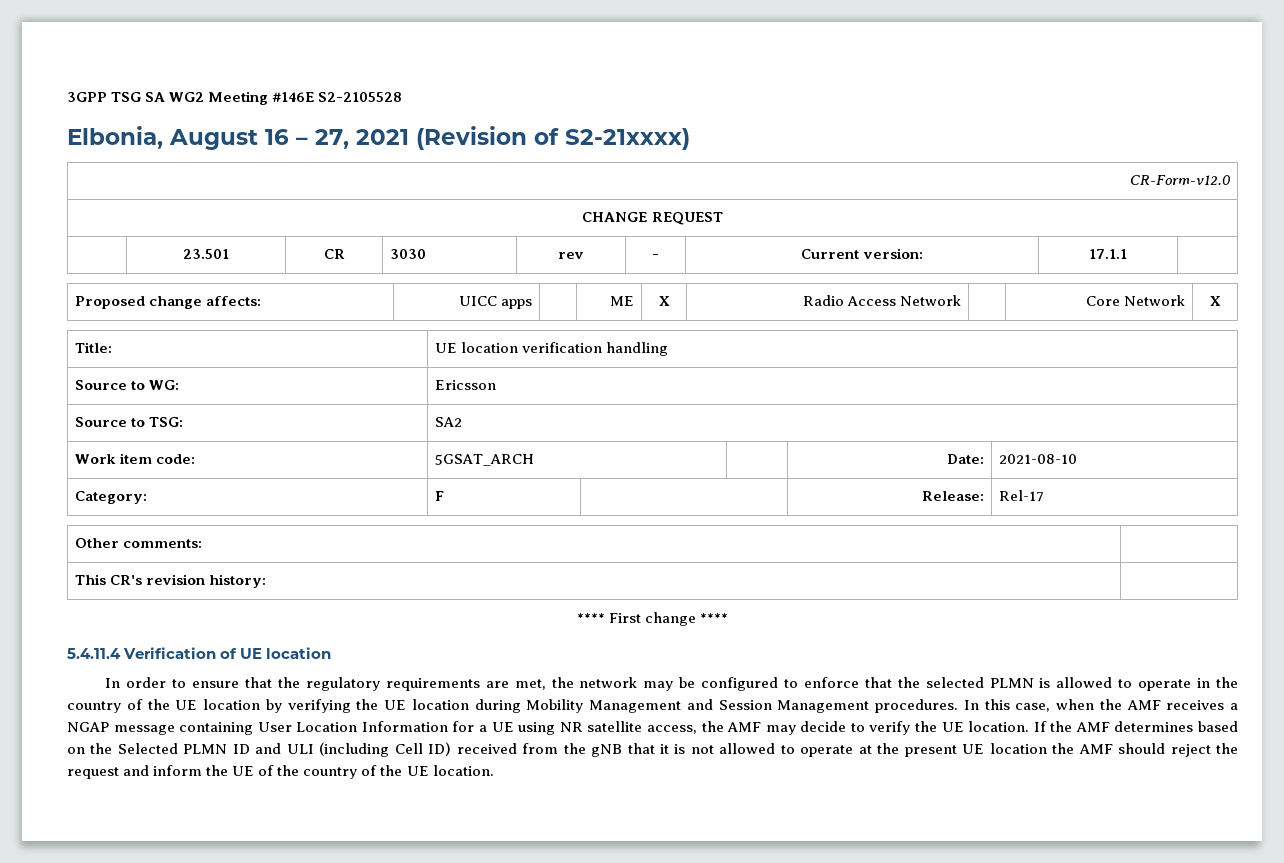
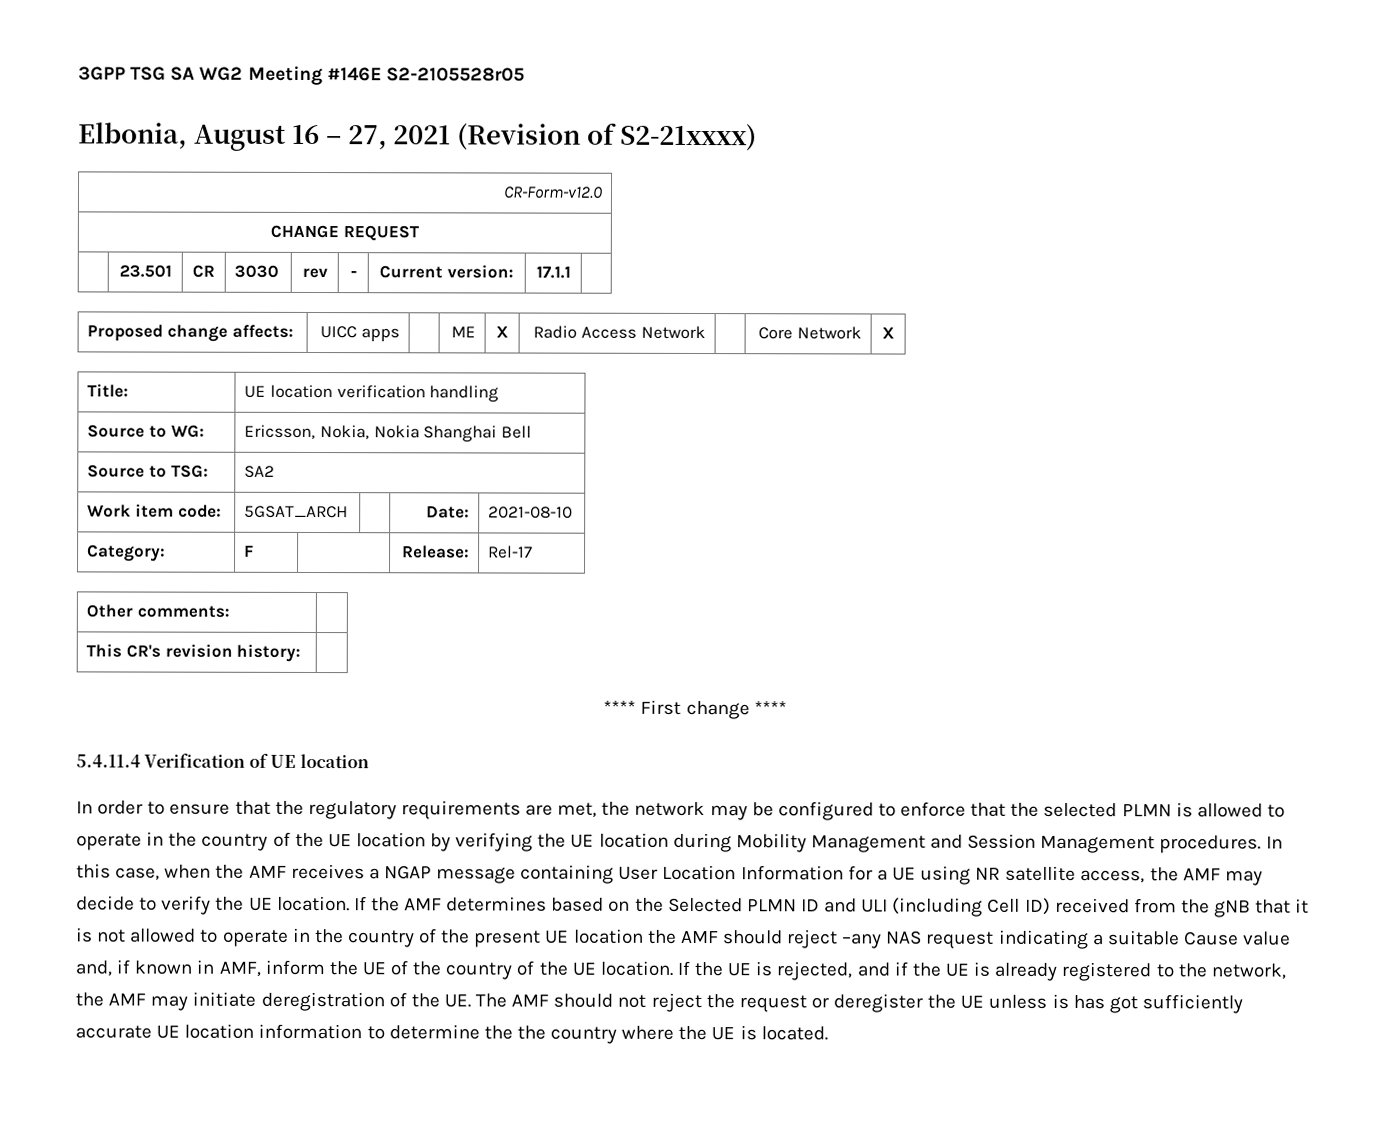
[318,92,403,102] S2-2105528 -> [385,67,525,82] S2-2105528r05
[434,380,496,390] Ericsson -> [244,424,532,443] Ericsson, Nokia, Nokia Shanghai Bell
[858,745,872,754] at -> [292,927,438,948] in the country of
[1216,743,1239,754] [67,765,150,779] the request and -> [842,929,1292,950] [75,959,261,977] –any NAS request indicating a suitable Cause value and, if known in AMF,
(494, 770) none -> [676,960,1286,982] [75,991,1243,1014] [75,1023,828,1044] If the UE is rejected, and if the UE is already registered to the network, the AMF may initiate deregistration of the UE. The AMF should not reject the request or deregister the UE unless is has got sufficiently accurate UE location information to determine the the country where the UE is located.

